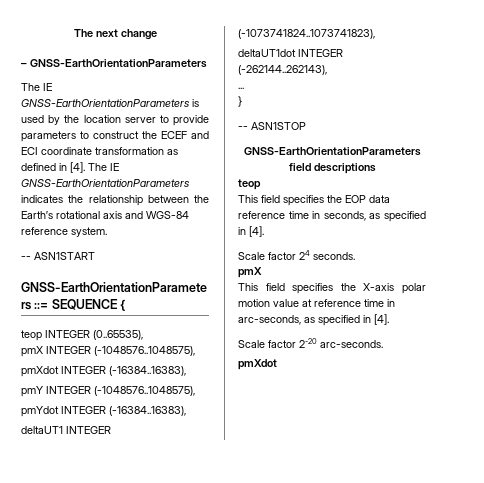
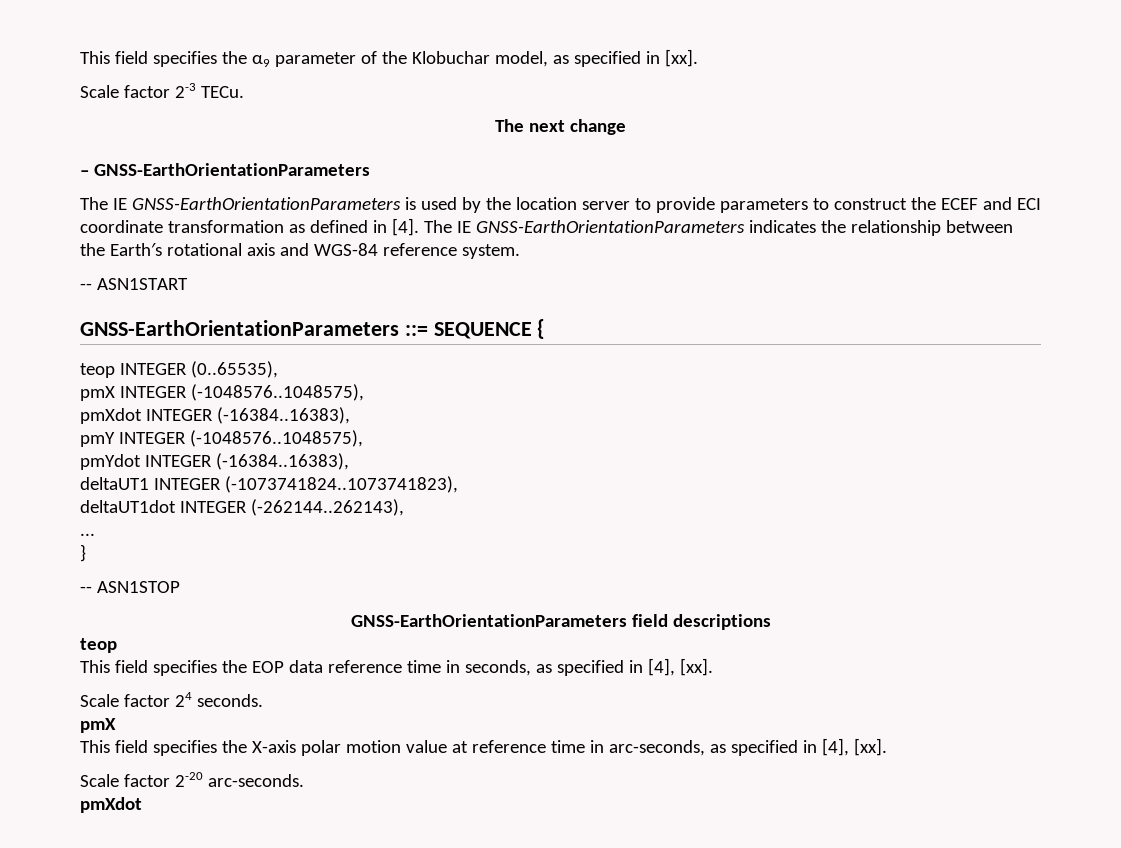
(73, 33) none -> [80,49,698,67] [80,83,244,98] This field specifies the α9 parameter of the Klobuchar model, as specified in [xx]. // Scale factor 2-3 TECu. //
[249,226,264,237] [4]. -> [647,658,713,676] [4], [xx].
[374,314,389,325] [4]. -> [821,738,887,756] [4], [xx].

